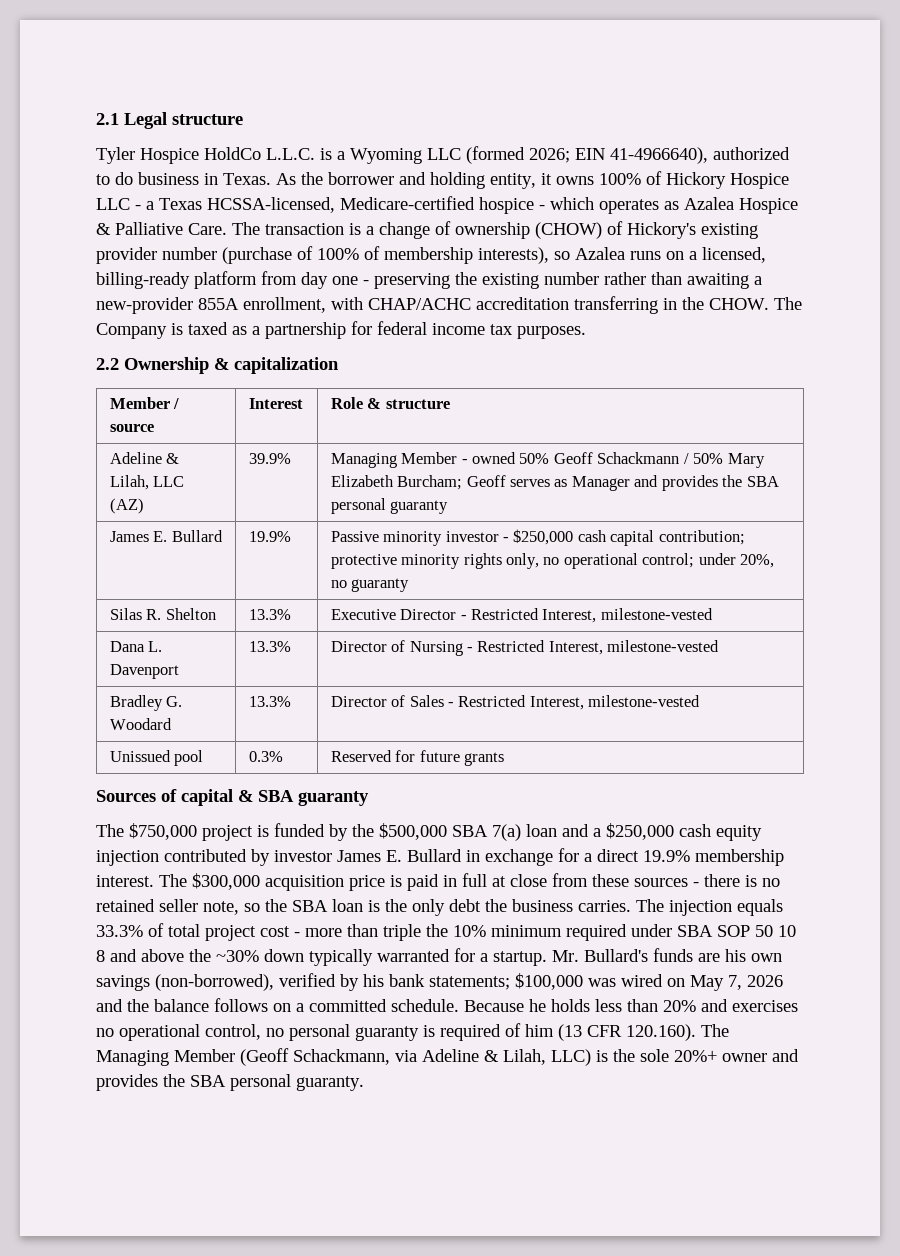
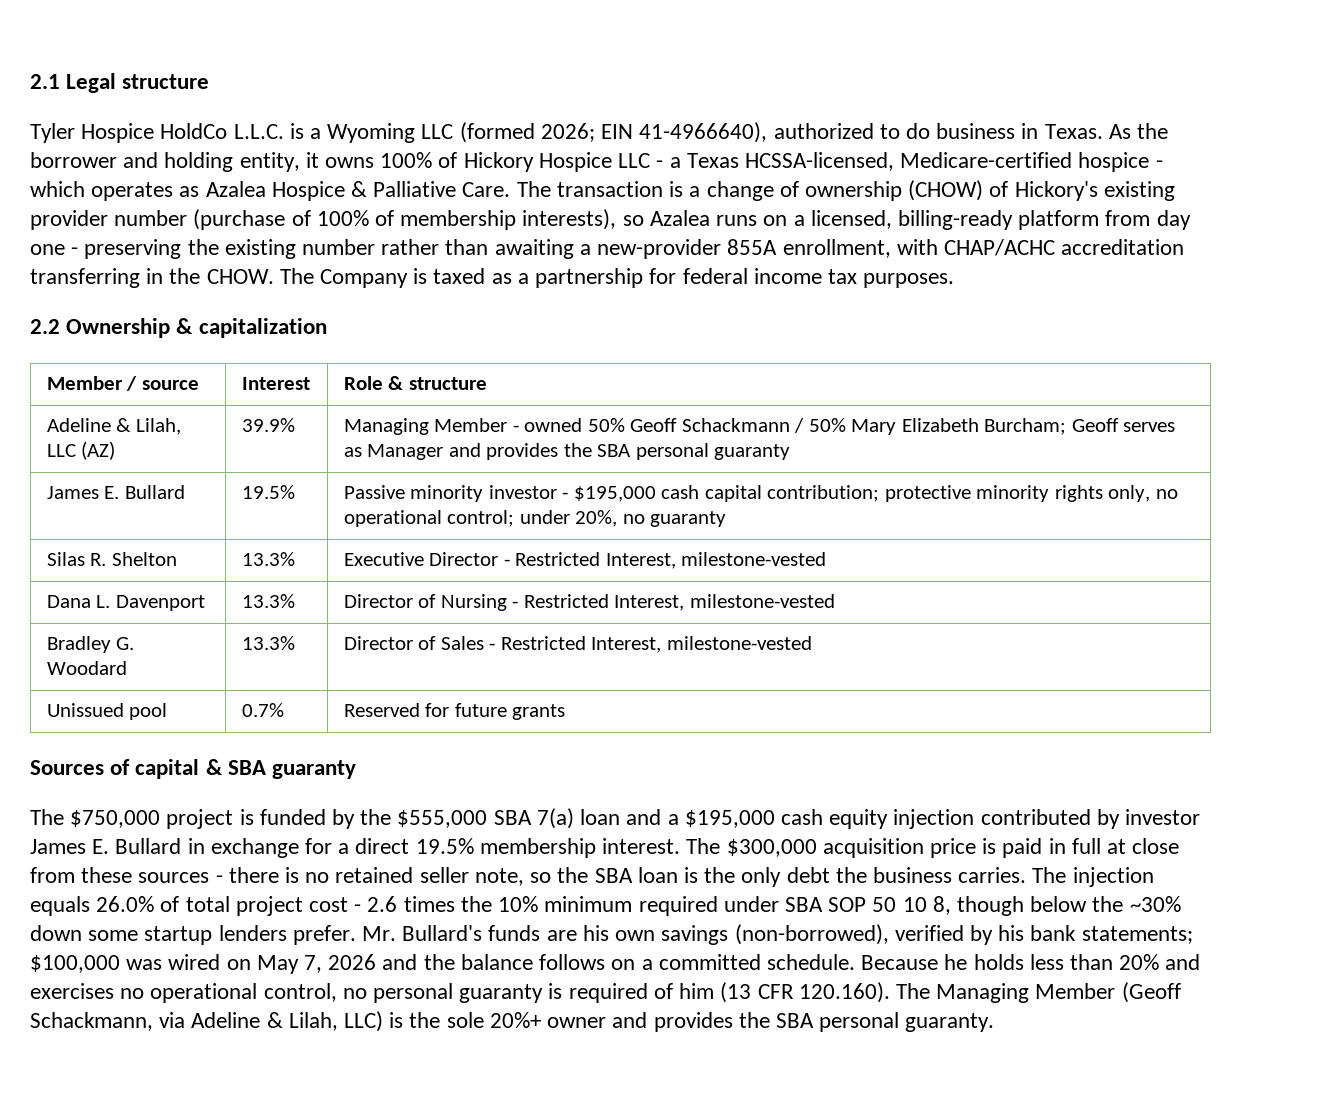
[248,531,291,542] 19.9% -> [241,485,295,499] 19.5%
[513,529,574,545] $250,000 -> [573,486,656,502] $195,000
[248,751,283,762] 0.3% -> [241,703,284,717] 0.7%
[379,823,447,840] $500,000 -> [397,810,488,828] $555,000
[606,823,674,840] $250,000 -> [684,810,775,828] $195,000
[643,850,690,862] 19.9% -> [415,838,474,854] 19.5%
[96,925,143,937] 33.3% -> [96,896,155,912] 26.0%
[305,924,421,941] more than triple -> [367,896,455,912] 2.6 times
[96,948,547,966] 8 and above the ~30% down typically warranted for a startup. -> [932,896,1181,916] [30,925,356,945] 8, though below the ~30% down some startup lenders prefer.

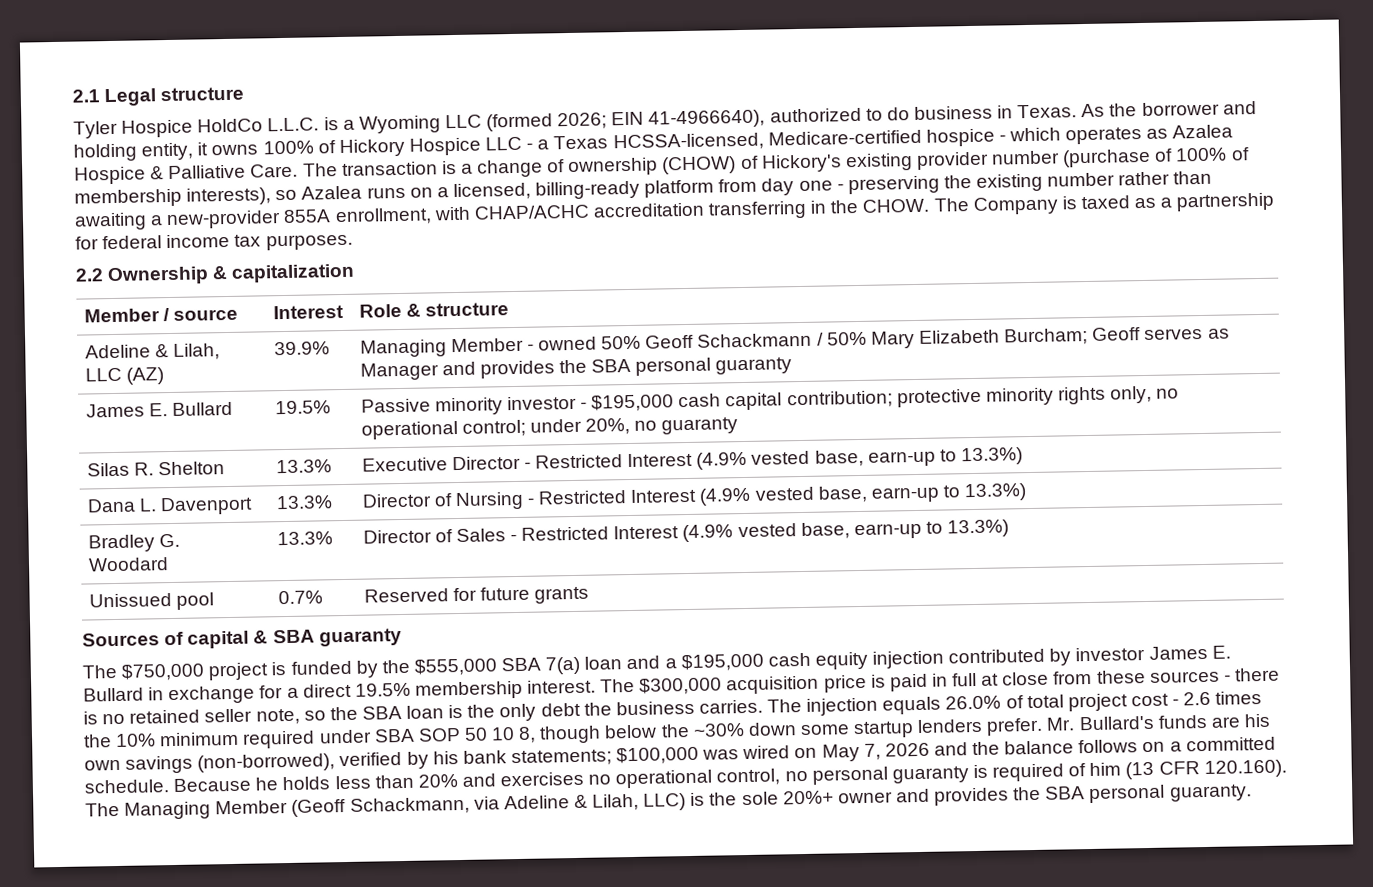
[605,552,827,569] Interest, milestone-vested -> [627,447,1023,470] Interest (4.9% vested base, earn-up to 13.3%)
[614,594,835,611] Interest, milestone-vested -> [630,483,1028,506] Interest (4.9% vested base, earn-up to 13.3%)
[591,636,812,653] Interest, milestone-vested -> [613,519,1010,543] Interest (4.9% vested base, earn-up to 13.3%)

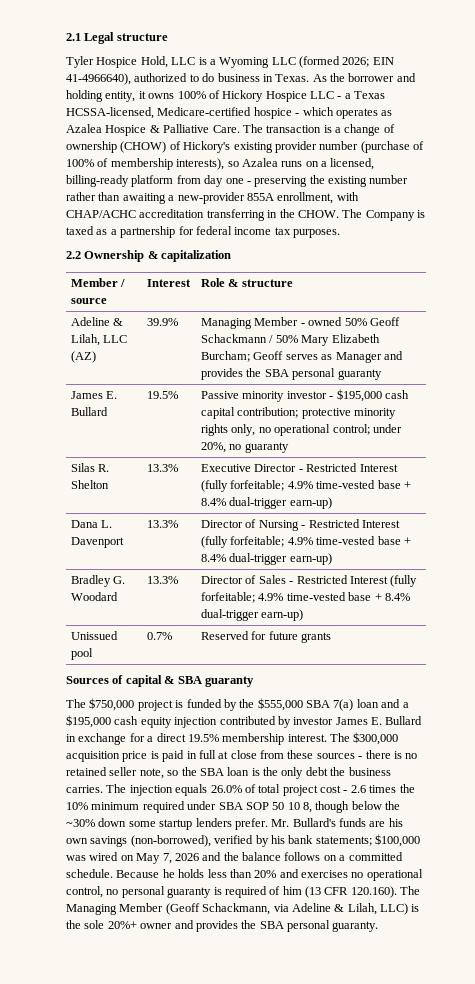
[197,117,320,133] HoldCo L.L.C. -> [140,56,196,68] Hold, LLC
[696,447,1023,470] (4.9% vested base, earn-up to 13.3%) -> [201,480,411,492] [201,497,332,509] (fully forfeitable; 4.9% time-vested base + 8.4% dual-trigger earn-up)
[699,483,1028,506] (4.9% vested base, earn-up to 13.3%) -> [201,536,411,548] [201,553,332,565] (fully forfeitable; 4.9% time-vested base + 8.4% dual-trigger earn-up)
[682,519,1010,543] (4.9% vested base, earn-up to 13.3%) -> [390,575,418,587] [201,592,410,603] [201,609,304,621] (fully forfeitable; 4.9% time-vested base + 8.4% dual-trigger earn-up)

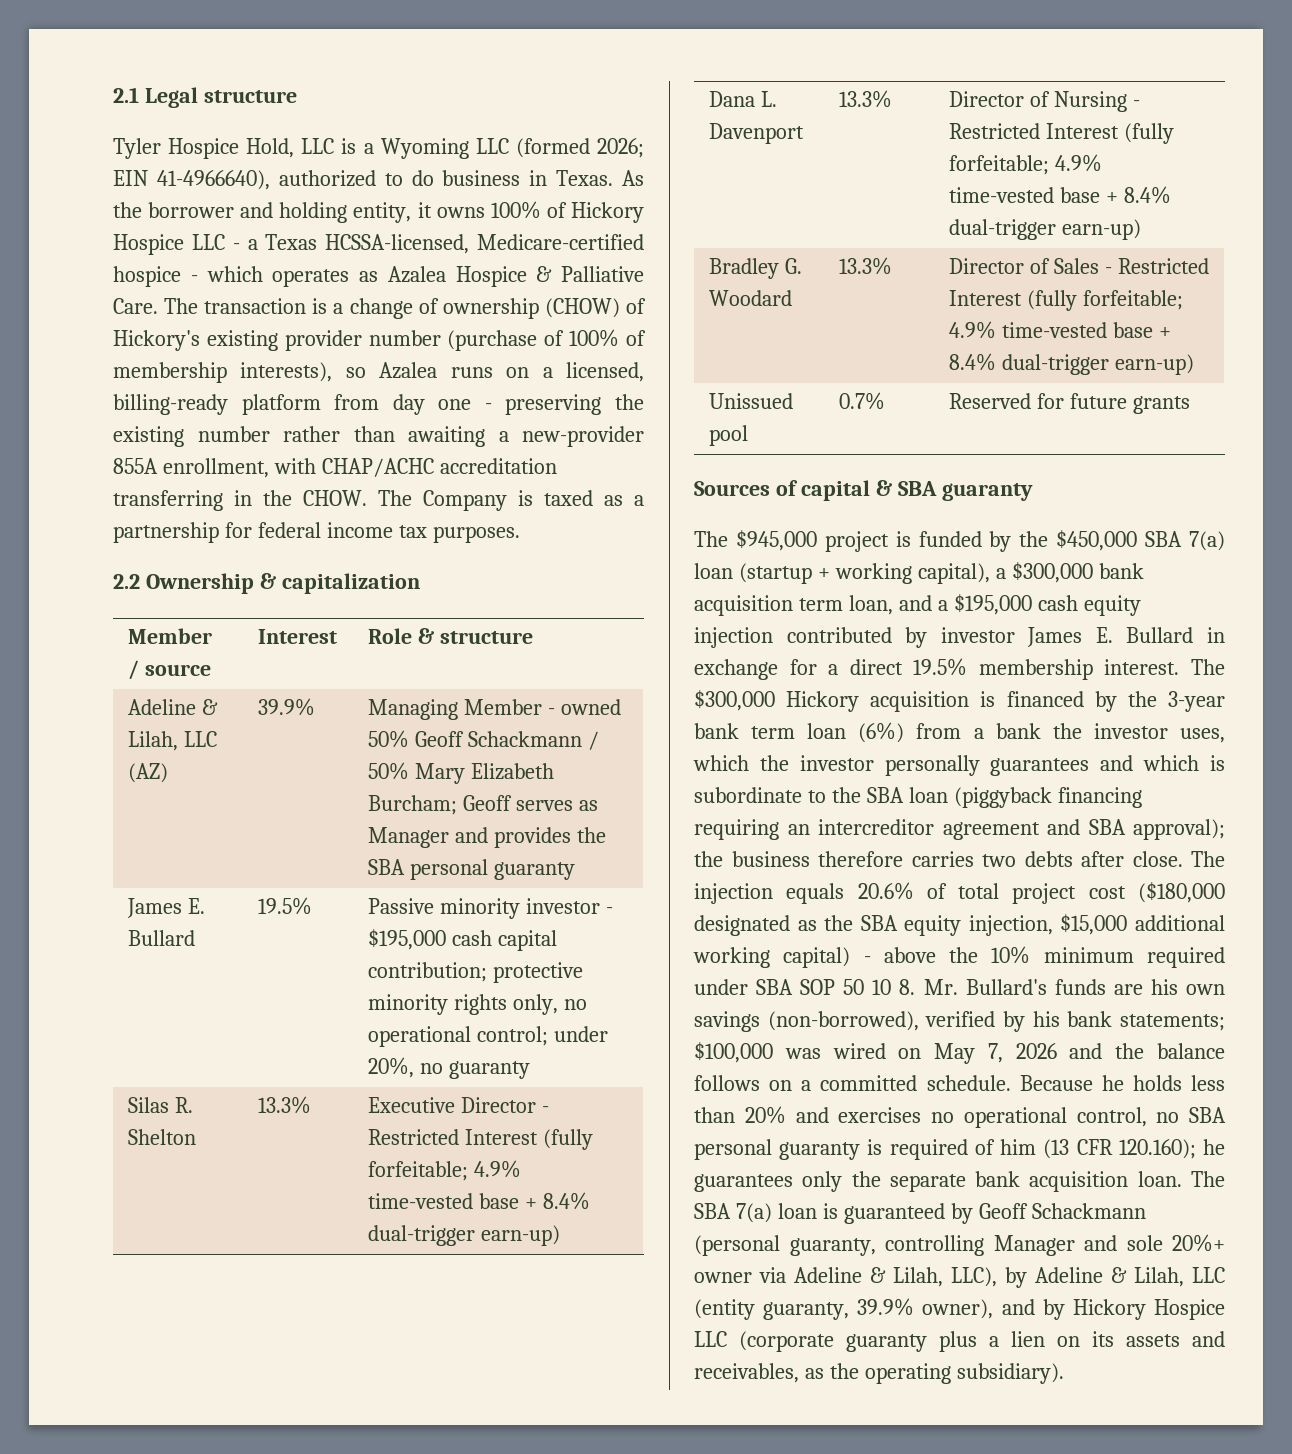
[89,698,135,711] $750,000 -> [735,530,817,551] $945,000
[257,698,379,711] $555,000 SBA 7(a) loan -> [1056,530,1225,551] [694,562,1144,584] [694,595,893,616] $450,000 SBA 7(a) loan (startup + working capital), a $300,000 bank acquisition term loan,
[66,750,418,762] [66,767,391,779] [66,785,103,793] acquisition price is paid in full at close from these sources - there is no retained seller note, so the SBA loan is the only debt the business carries. -> [786,691,1225,712] [694,722,1225,743] [693,755,1225,776] [694,787,1142,808] [694,819,1225,840] [694,851,1183,867] Hickory acquisition is financed by the 3-year bank term loan (6%) from a bank the investor uses, which the investor personally guarantees and which is subordinate to the SBA loan (piggyback financing requiring an intercreditor agreement and SBA approval); the business therefore carries two debts after close.
[210,785,242,793] 26.0% -> [857,882,914,900] 20.6%
[343,785,397,793] - 2.6 times -> [1138,882,1225,903] [694,914,1225,936] [693,947,936,968] ($180,000 designated as the SBA equity injection, $15,000 additional working capital) - above
[303,801,401,813] [66,818,268,830] 8, though below the ~30% down some startup lenders prefer. -> [899,979,916,995] 8.
(119, 892) none -> [1189,1107,1226,1123] SBA
[350,886,421,898] [66,903,420,915] [66,920,379,932] 120.160). The Managing Member (Geoff Schackmann, via Adeline & Lilah, LLC) is the sole 20%+ owner and provides the SBA personal guaranty. -> [1118,1139,1225,1159] [694,1171,1225,1192] [694,1203,1146,1224] [694,1234,1225,1256] [694,1267,1225,1288] [694,1298,1225,1320] [694,1331,1225,1352] [694,1363,1064,1384] 120.160); he guarantees only the separate bank acquisition loan. The SBA 7(a) loan is guaranteed by Geoff Schackmann (personal guaranty, controlling Manager and sole 20%+ owner via Adeline & Lilah, LLC), by Adeline & Lilah, LLC (entity guaranty, 39.9% owner), and by Hickory Hospice LLC (corporate guaranty plus a lien on its assets and receivables, as the operating subsidiary).

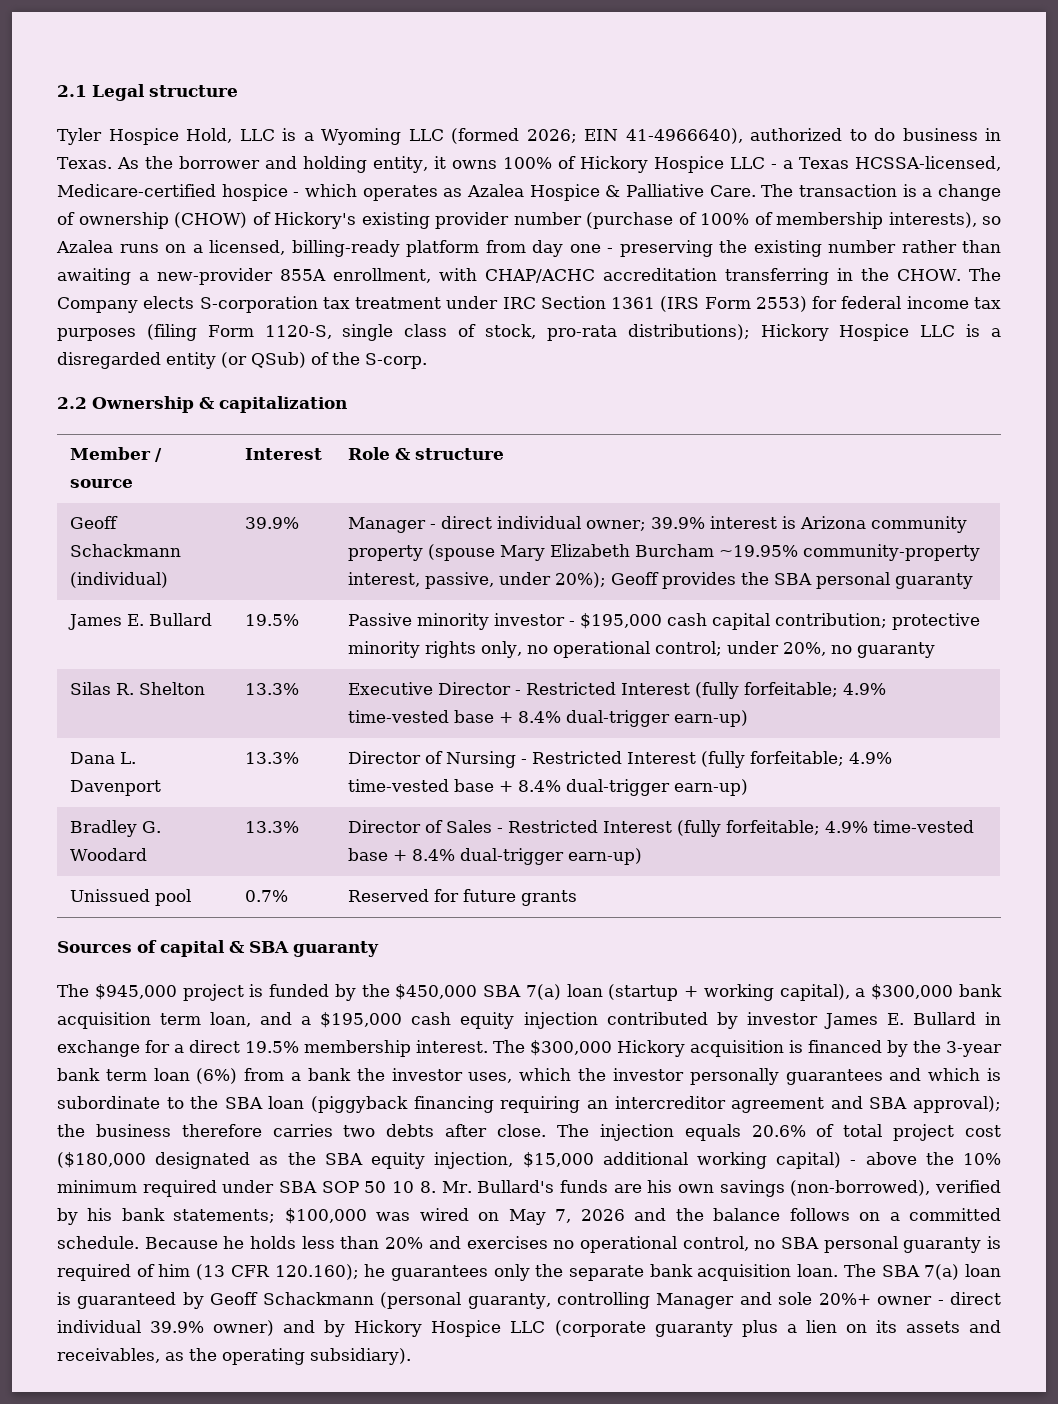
[518,490,644,506] [113,522,520,543] is taxed as a partnership for federal income tax purposes. -> [143,296,1001,313] [57,324,1002,341] [57,352,427,369] elects S-corporation tax treatment under IRC Section 1361 (IRS Form 2553) for federal income tax purposes (filing Form 1120-S, single class of stock, pro-rata distributions); Hickory Hospice LLC is a disregarded entity (or QSub) of the S-corp.
[128,699,219,715] [128,731,218,751] [128,763,169,783] [258,698,316,716] [368,699,621,720] [368,730,599,750] [368,762,555,784] [368,795,598,815] [368,827,489,848] Adeline & Lilah, LLC (AZ) | 39.9% | Managing Member - owned 50% Geoff Schackmann / 50% Mary Elizabeth Burcham; Geoff serves as Manager and -> [69,516,118,529] [69,544,181,557] [69,572,168,588] [244,517,299,529] [347,516,967,533] [347,544,980,561] [347,572,659,589] Geoff Schackmann (individual) | 39.9% | Manager - direct individual owner; 39.9% interest is Arizona community property (spouse Mary Elizabeth Burcham ~19.95% community-property interest, passive, under 20%); Geoff
[759,1267,1225,1288] [694,1298,994,1320] via Adeline & Lilah, LLC), by Adeline & Lilah, LLC (entity guaranty, 39.9% owner), -> [937,1292,1001,1305] [57,1320,275,1336] - direct individual 39.9% owner)

